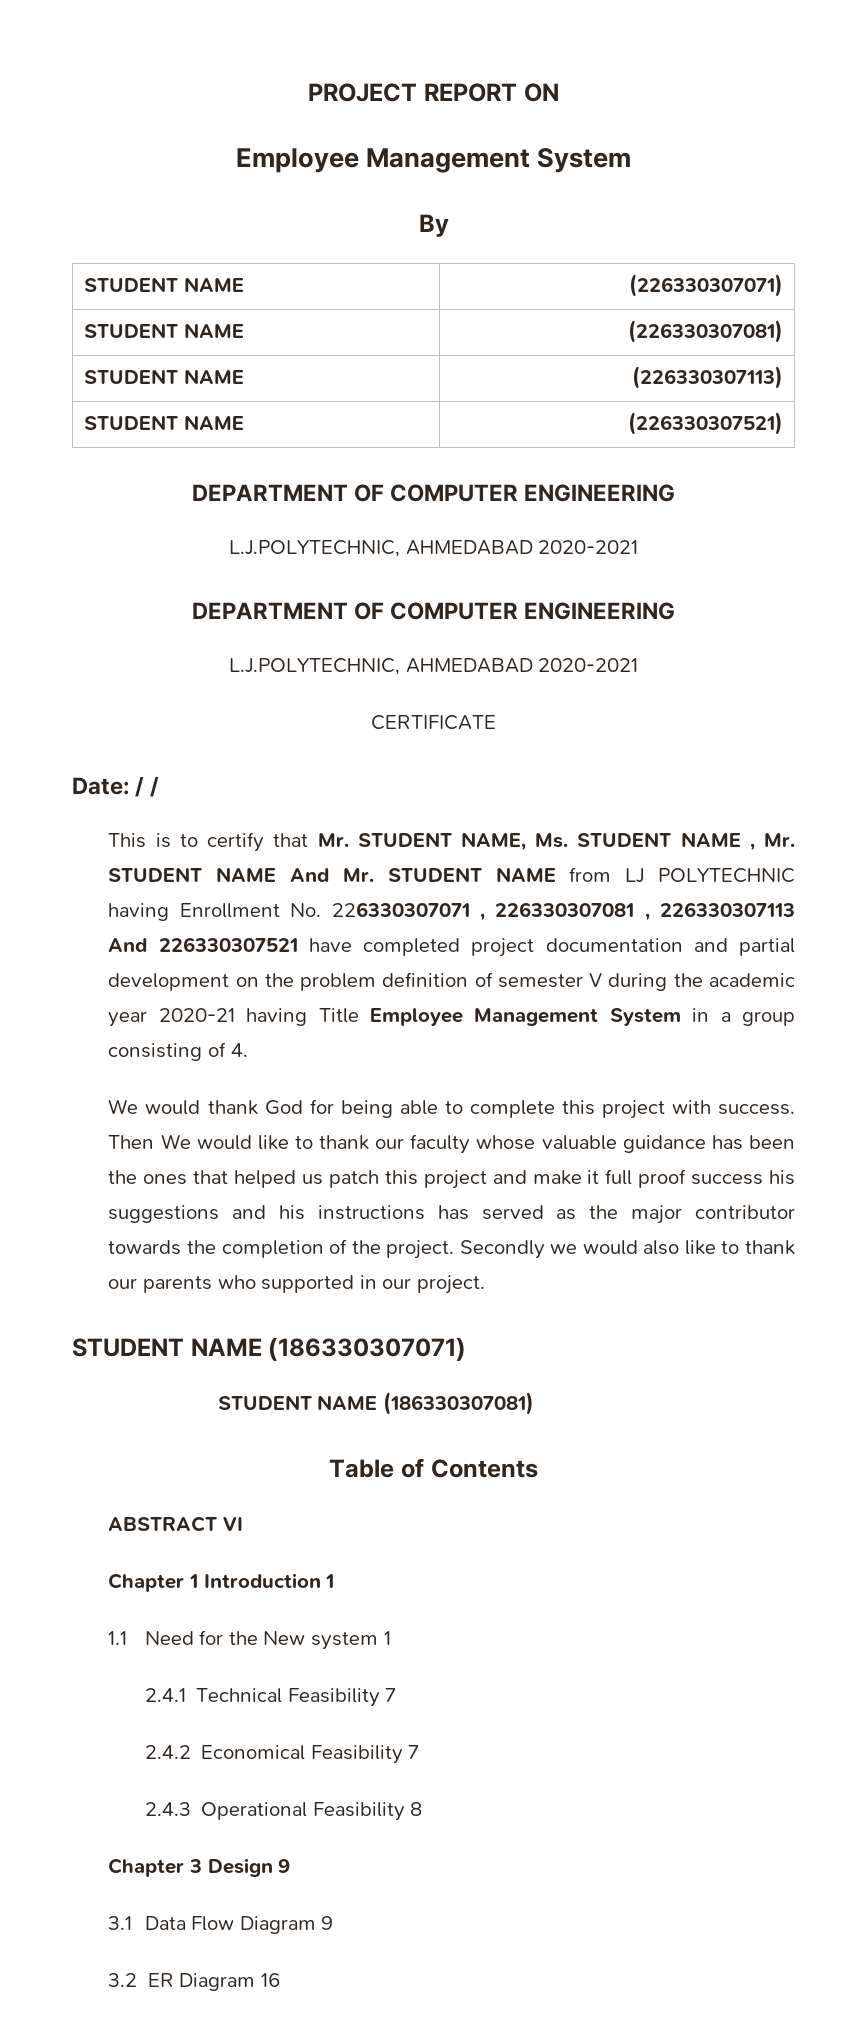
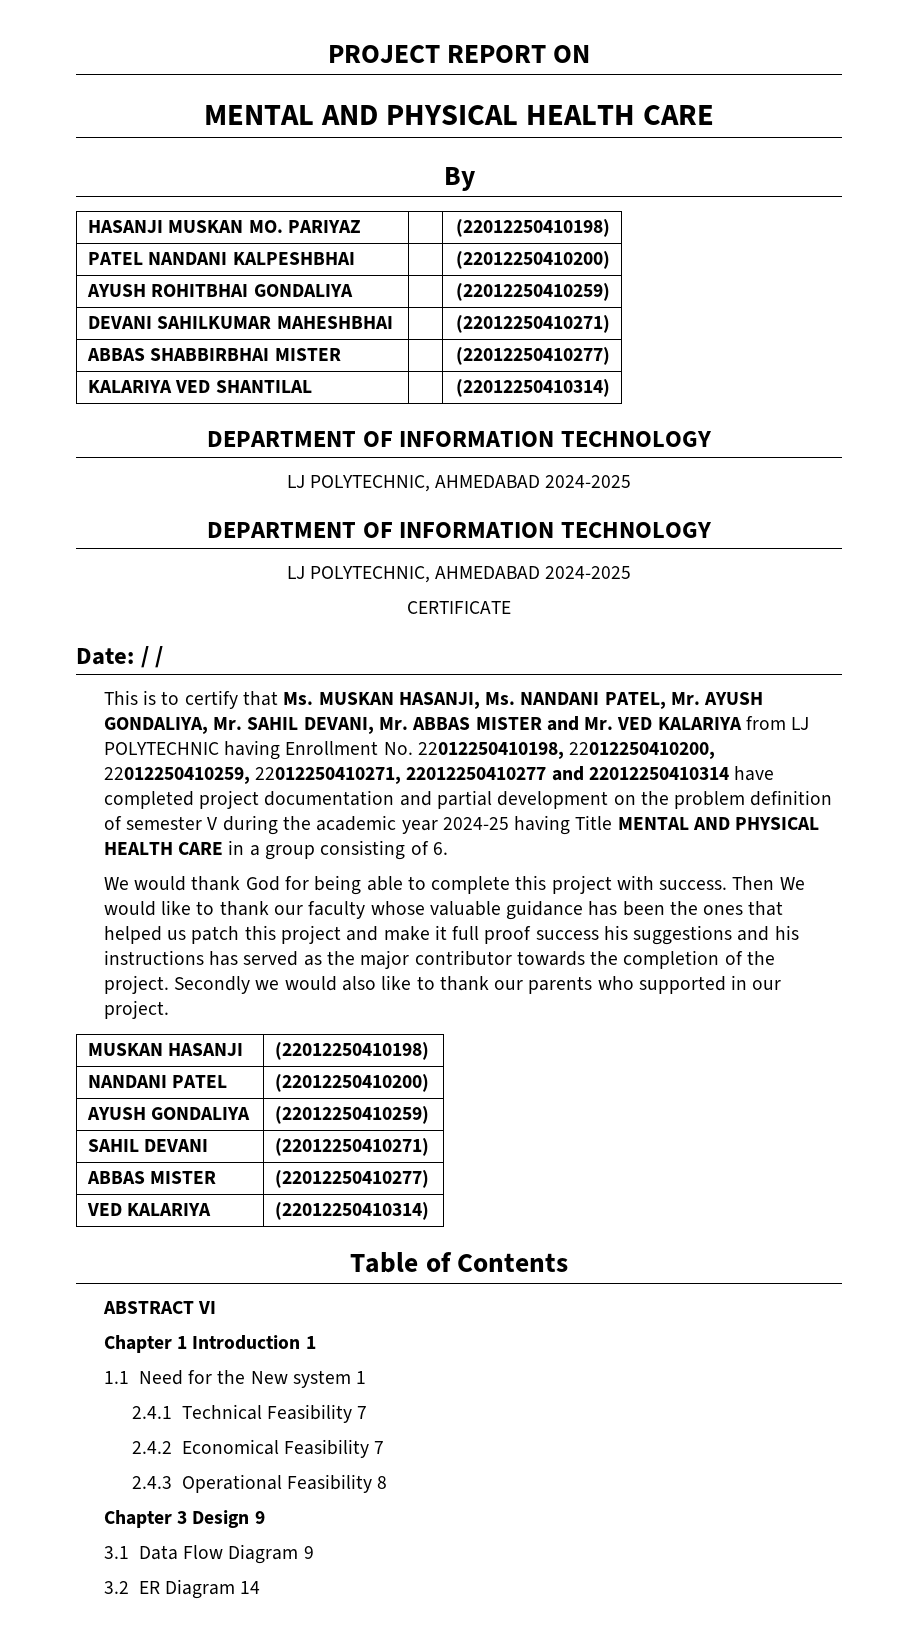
[235,148,632,173] [418,214,449,237] [84,277,245,292] [628,274,783,297] [84,323,245,338] [627,320,783,343] [84,369,245,384] [631,366,783,389] [84,415,245,430] [627,412,783,435] [191,484,676,502] [228,540,639,557] [191,602,676,620] [228,658,639,675] Employee Management System // By // STUDENT NAME | (226330307071) // STUDENT NAME | (226330307081) // STUDENT NAME | (226330307113) // STUDENT NAME | (226330307521) // DEPARTMENT OF COMPUTER ENGINEERING // L.J.POLYTECHNIC, AHMEDABAD 2020-2021 // DEPARTMENT OF COMPUTER ENGINEERING // L.J.POLYTECHNIC, AHMEDABAD 2020-2021 -> [203,105,715,125] [443,167,475,191] [88,220,361,233] [455,219,610,237] [88,252,355,265] [455,251,610,269] [87,284,353,297] [455,283,610,301] [88,316,393,329] [455,315,610,333] [87,348,341,361] [455,347,610,365] [88,380,312,393] [455,379,610,397] [207,431,712,447] [286,475,632,492] [207,522,712,538] [286,566,632,583] MENTAL AND PHYSICAL HEALTH CARE // By // HASANJI MUSKAN MO. PARIYAZ | | (22012250410198) // PATEL NANDANI KALPESHBHAI | | (22012250410200) // AYUSH ROHITBHAI GONDALIYA | | (22012250410259) // DEVANI SAHILKUMAR MAHESHBHAI | | (22012250410271) // ABBAS SHABBIRBHAI MISTER | | (22012250410277) // KALARIYA VED SHANTILAL | | (22012250410314) // DEPARTMENT OF INFORMATION TECHNOLOGY // LJ POLYTECHNIC, AHMEDABAD 2024-2025 // DEPARTMENT OF INFORMATION TECHNOLOGY // LJ POLYTECHNIC, AHMEDABAD 2024-2025
[317,832,795,851] [108,867,556,882] Mr. STUDENT NAME, Ms. STUDENT NAME , Mr. STUDENT NAME And Mr. STUDENT NAME -> [283,692,764,709] [103,716,742,734] Ms. MUSKAN HASANJI, Ms. NANDANI PATEL, Mr. AYUSH GONDALIYA, Mr. SAHIL DEVANI, Mr. ABBAS MISTER and Mr. VED KALARIYA
[331,902,795,921] [108,937,298,952] 226330307071 , 226330307081 , 226330307113 And 226330307521 -> [418,742,716,759] [103,766,730,784] 22012250410198, 22012250410200, 22012250410259, 22012250410271, 22012250410277 and 22012250410314
[158,1008,235,1022] 2020-21 -> [442,817,509,830] 2024-25
[370,1008,681,1026] Employee Management System -> [617,817,820,830] [103,842,224,855] MENTAL AND PHYSICAL HEALTH CARE
[230,1043,248,1057] 4. -> [432,842,448,855] 6.
[72,1337,467,1361] [217,1392,534,1415] // STUDENT NAME (186330307071) // STUDENT NAME (186330307081) -> [88,1043,244,1056] [275,1042,430,1060] [88,1075,228,1088] [275,1074,430,1092] [87,1107,251,1120] [275,1106,430,1124] [88,1139,209,1152] [275,1138,430,1156] [87,1171,217,1184] [275,1170,430,1188] [87,1203,212,1216] [275,1202,430,1220] // MUSKAN HASANJI | (22012250410198) // NANDANI PATEL | (22012250410200) // AYUSH GONDALIYA | (22012250410259) // SAHIL DEVANI | (22012250410271) // ABBAS MISTER | (22012250410277) // VED KALARIYA | (22012250410314)
[260,1973,280,1987] 16 -> [240,1581,261,1594] 14

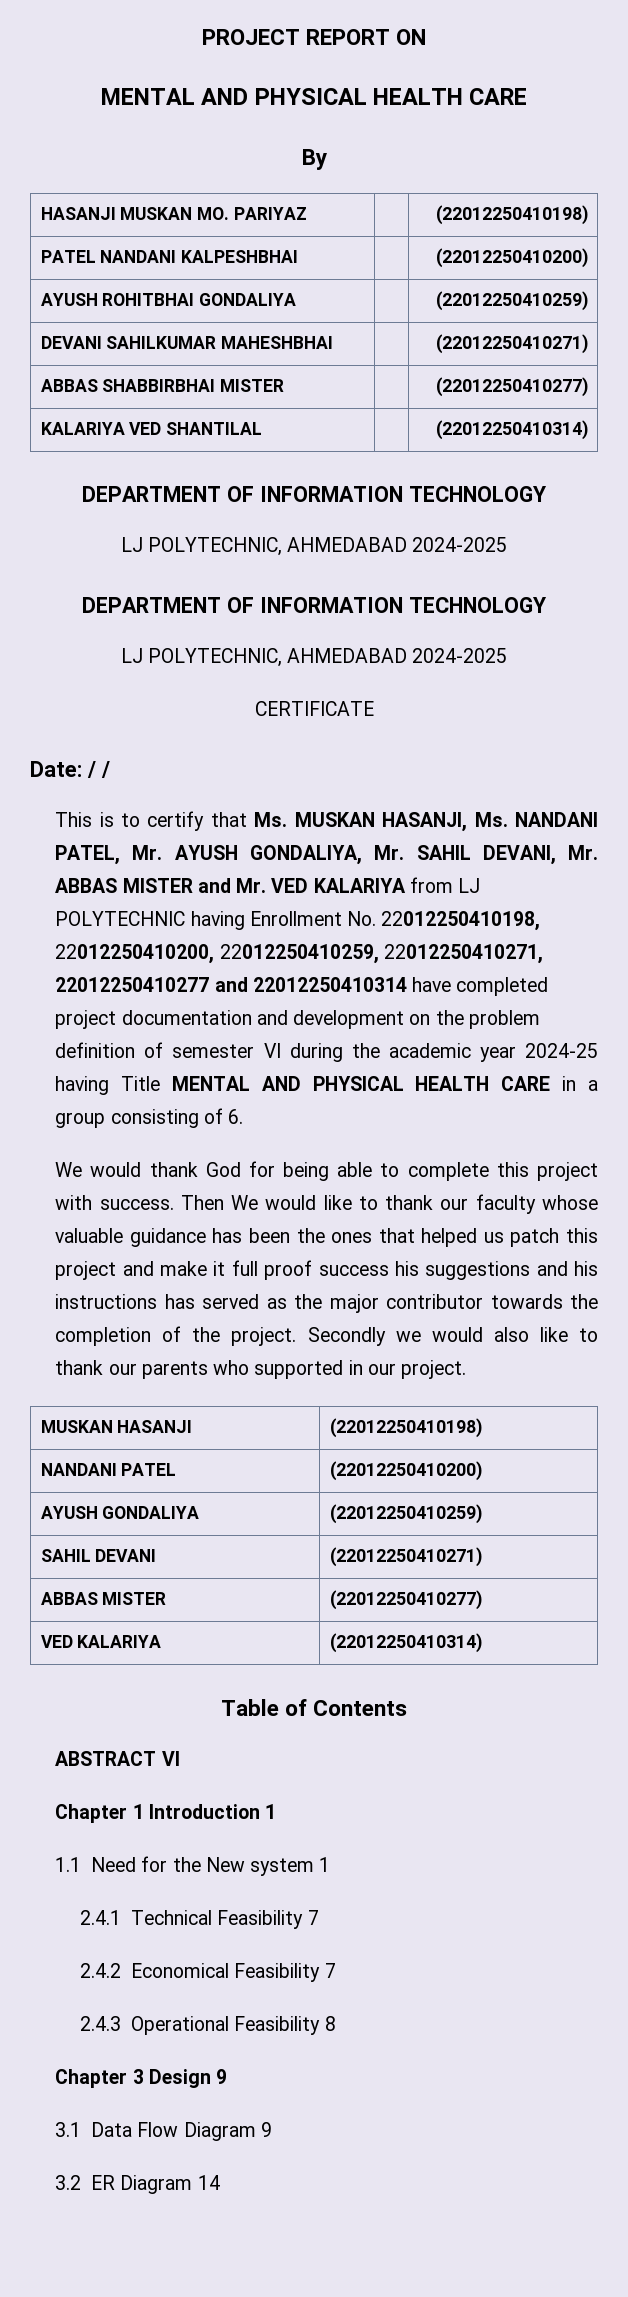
[437,790,493,809] partial -> (288, 1017) none
[207,817,219,830] V -> [263,1043,281,1058] VI

